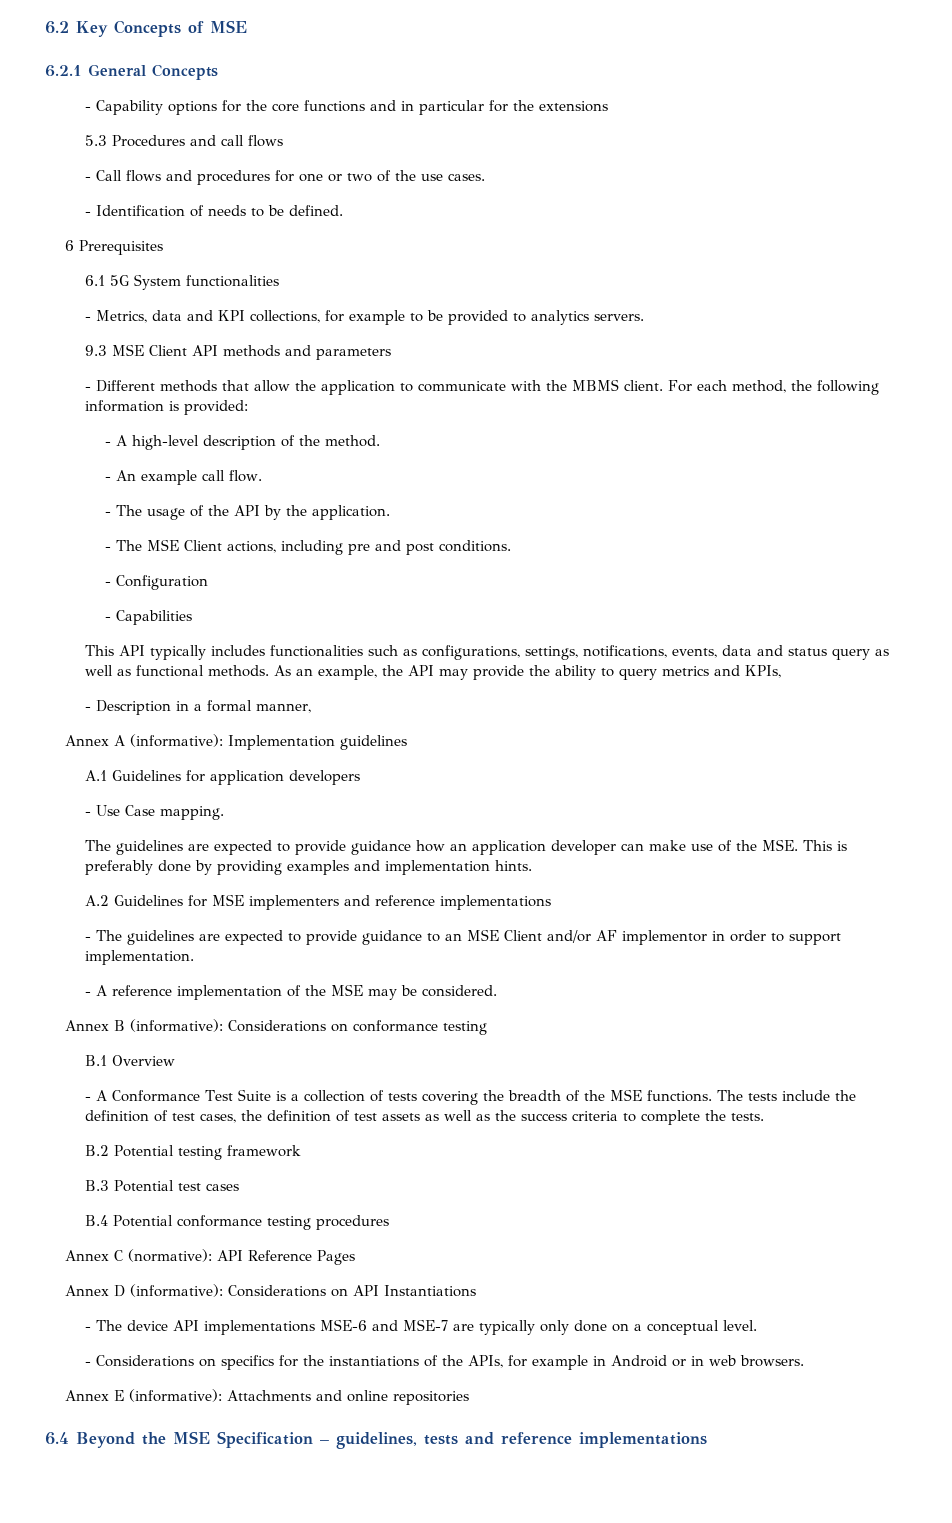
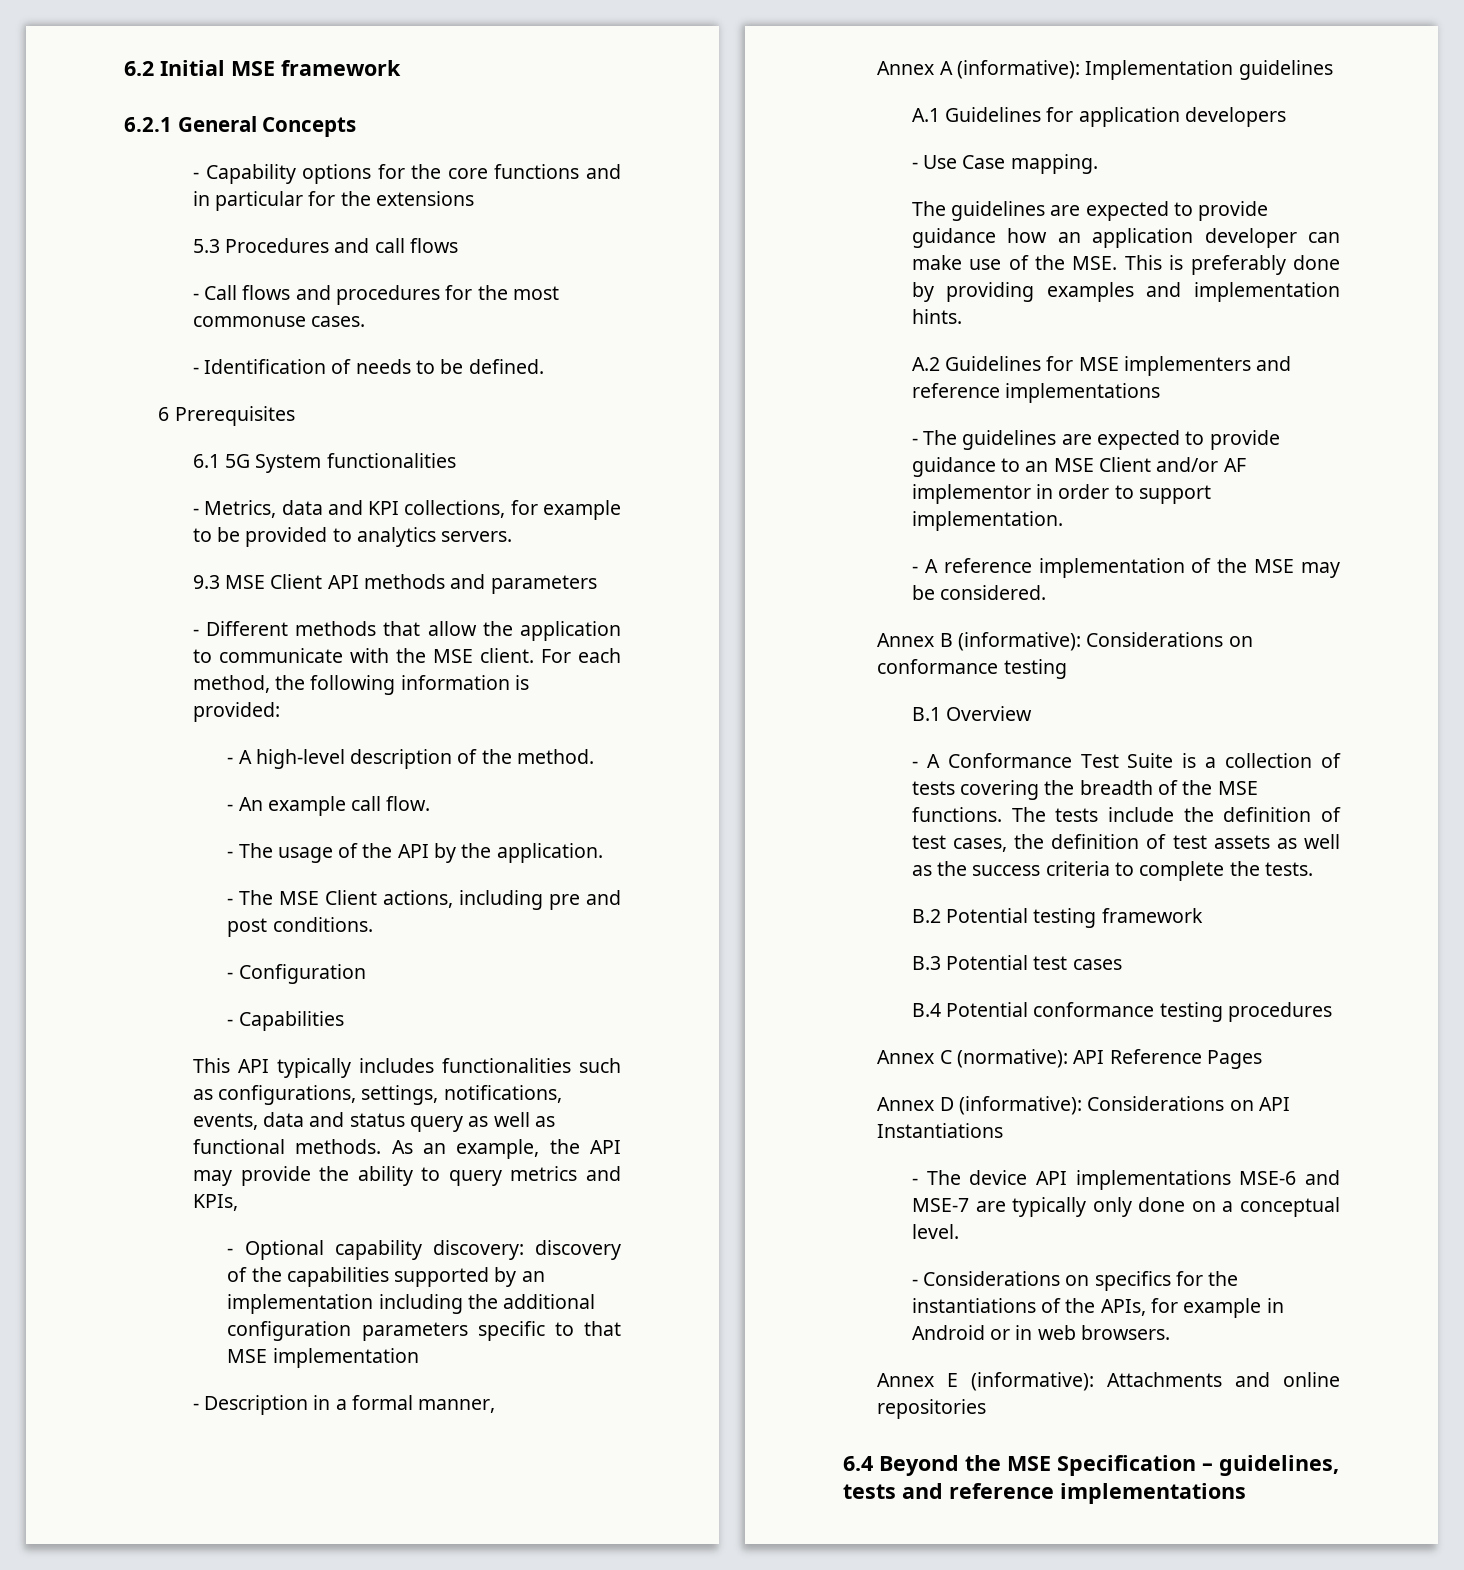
[76,20,247,37] Key Concepts of MSE -> [160,60,401,76] Initial MSE framework
[298,170,443,182] one or two of the use -> [477,285,559,300] [192,316,306,327] the most commonuse
[571,379,619,391] MBMS -> [432,649,473,663] MSE
(781, 671) none -> [227,1240,621,1260] [227,1267,545,1287] [227,1294,596,1314] [227,1321,621,1341] [227,1348,419,1368] // - Optional capability discovery: discovery of the capabilities supported by an implementation including the additional configuration parameters specific to that MSE implementation

